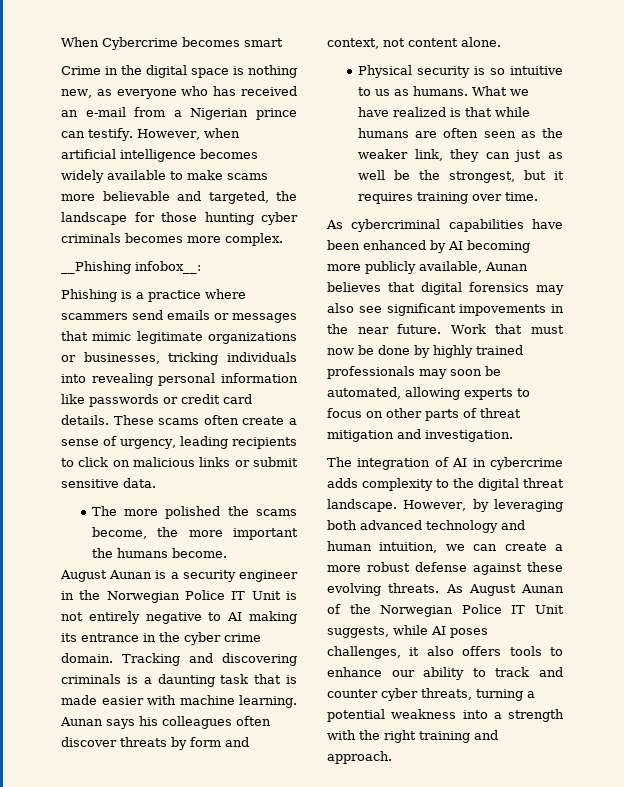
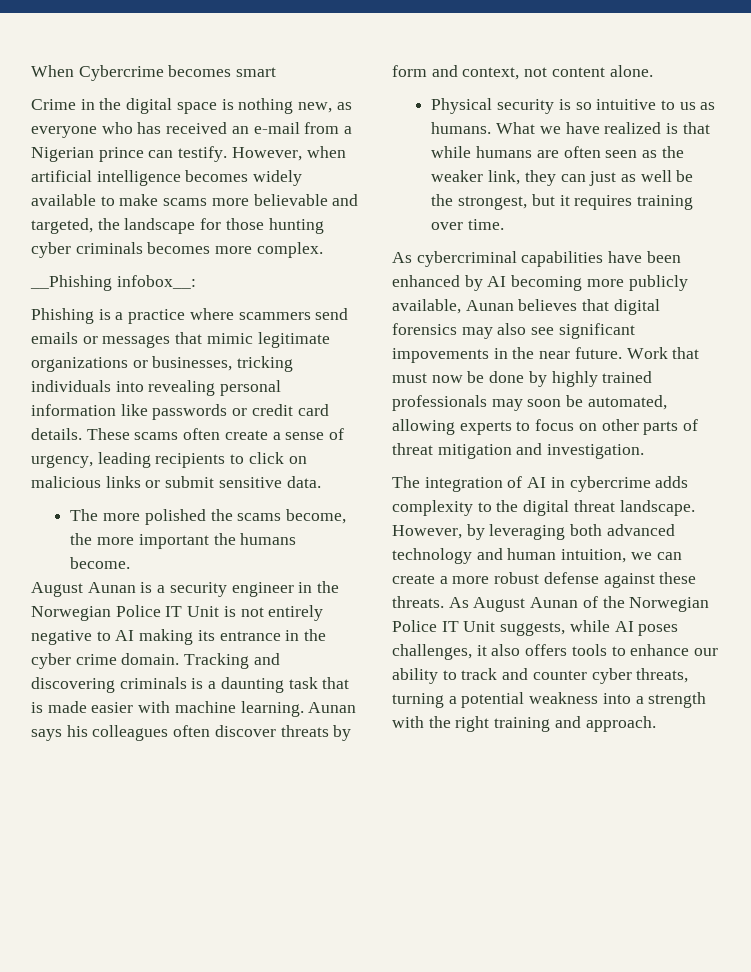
[327,583,381,596] evolving -> (697, 578) none

